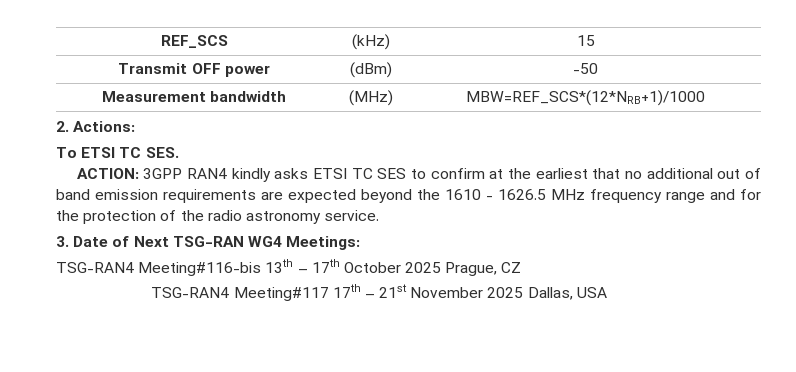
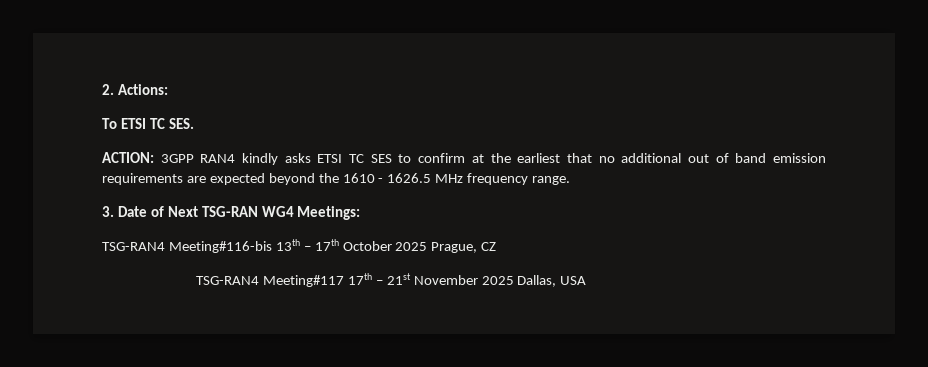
[160,35,228,48] [352,34,390,50] [576,35,595,46] [118,63,270,77] [350,62,392,78] [573,63,598,74] [101,91,287,102] [349,90,393,106] [466,90,705,106] REF_SCS | (kHz) | 15 // Transmit OFF power | (dBm) | -50 // Measurement bandwidth | (MHz) | MBW=REF_SCS*(12*NRB+1)/1000 // -> (102, 89) none
[666,189,761,203] [56,210,380,224] range and for the protection of the radio astronomy service. -> [532,176,571,185] range.

